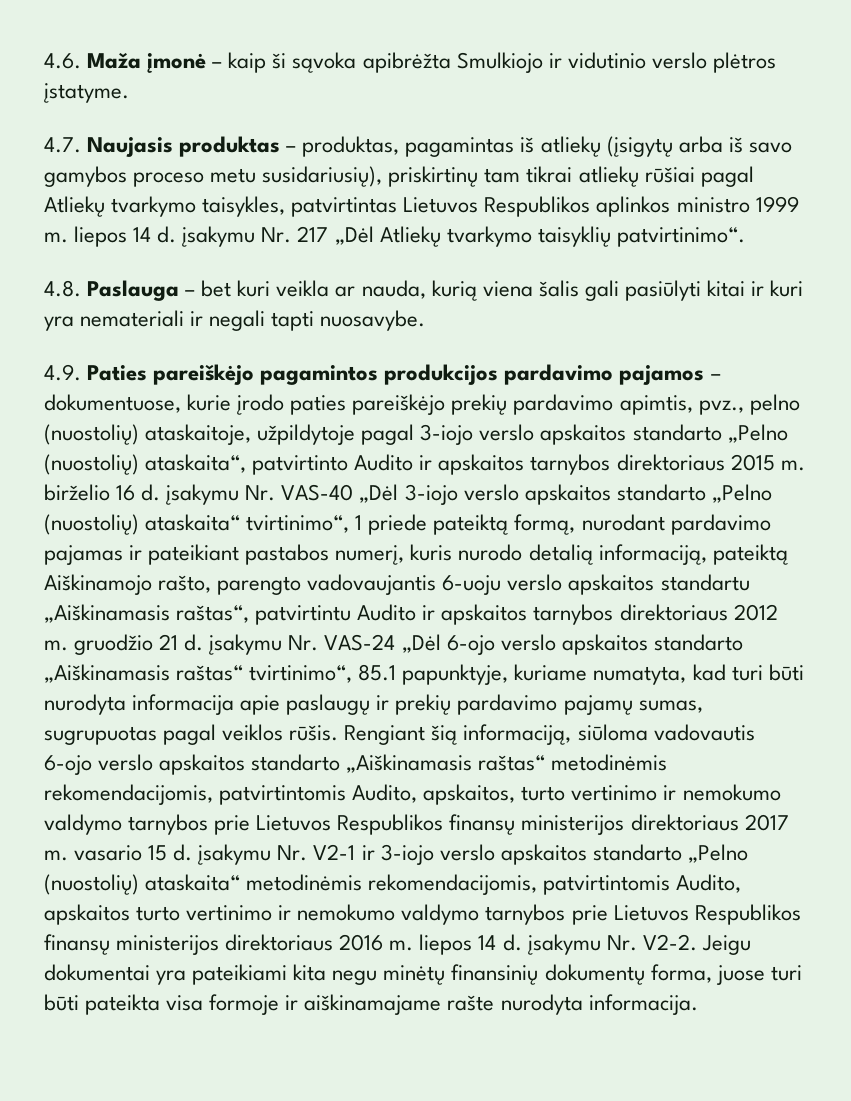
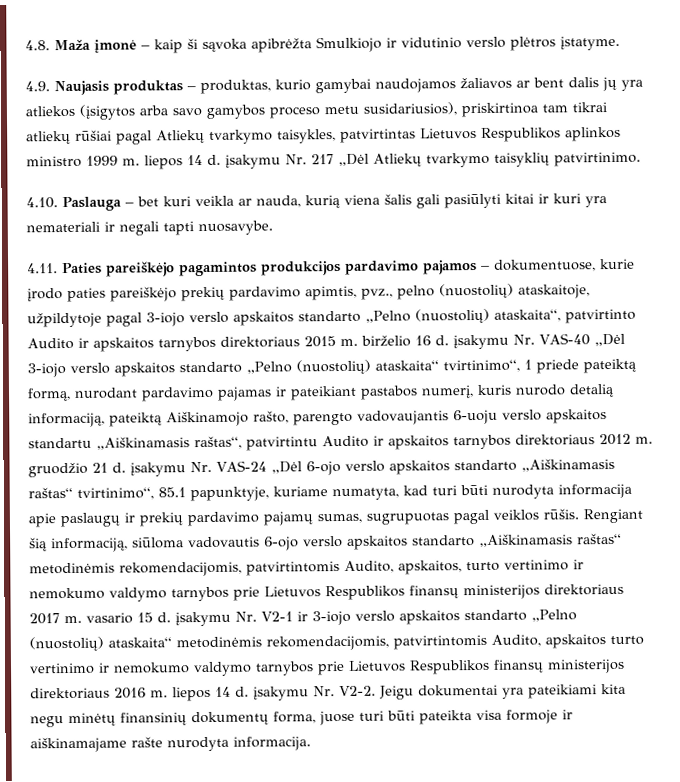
[44,53,81,69] 4.6. -> [25,40,50,51] 4.8.
[44,137,81,153] 4.7. -> [25,81,50,92] 4.9.
[405,136,743,157] pagamintas iš atliekų (įsigytų arba iš -> [275,76,643,94] [25,104,168,120] kurio gamybai naudojamos žaliavos ar bent dalis jų yra atliekos (įsigytos arba
[262,166,479,187] susidariusių), priskirtinų -> [363,102,538,118] susidariusios), priskirtinoa
[616,227,745,247] [44,280,81,297] patvirtinimo“. // 4.8. -> [554,151,641,167] [26,197,58,209] patvirtinimo. // 4.10.
[44,364,81,381] 4.9. -> [27,263,58,274] 4.11.

